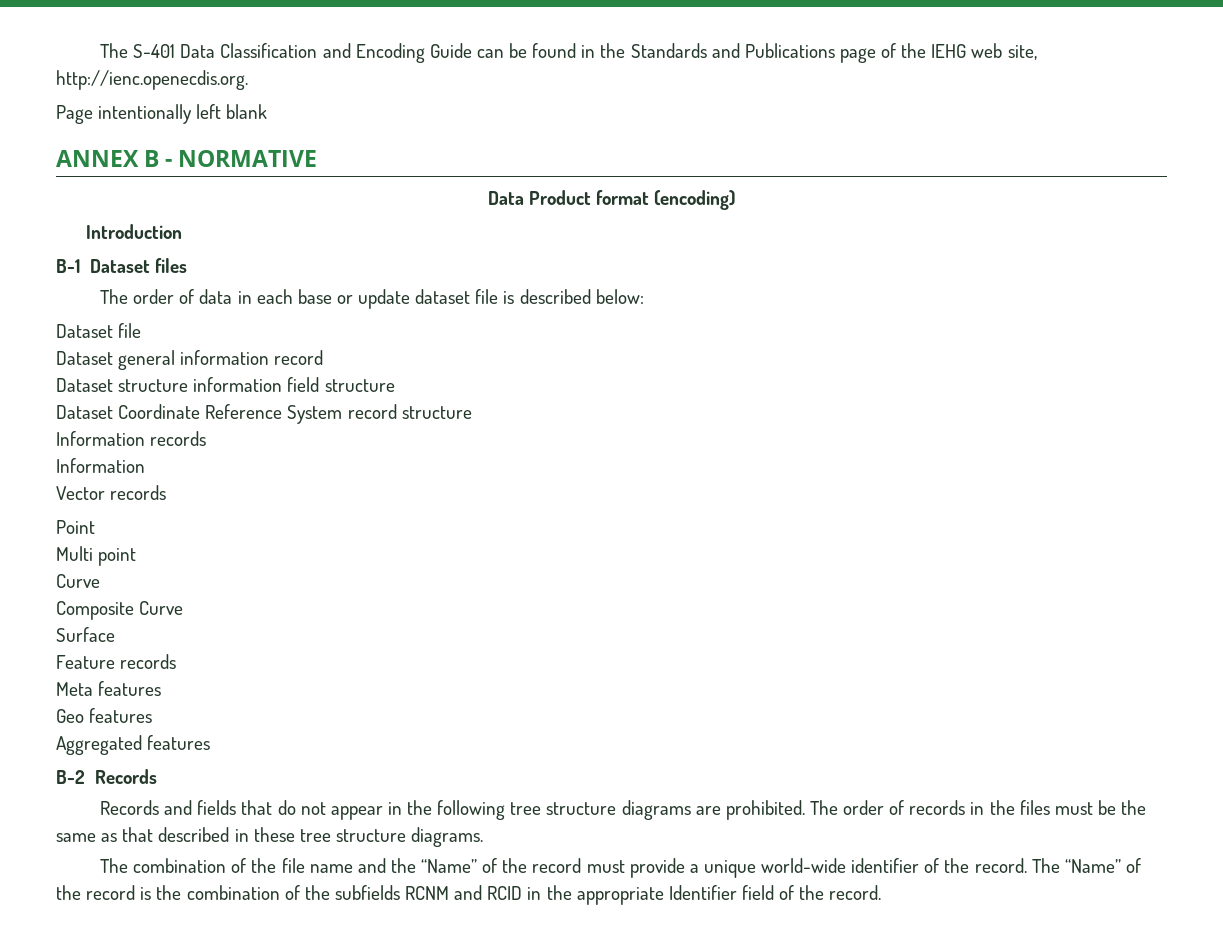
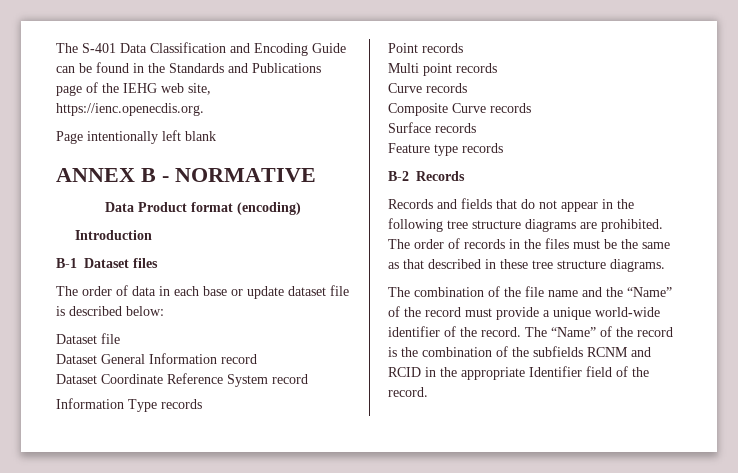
[56,70,248,90] http://ienc.openecdis.org. -> [56,103,204,116] https://ienc.openecdis.org.
[118,350,324,370] [56,377,395,392] general information record // Dataset structure information field structure -> [101,353,257,364] General Information record
[401,406,472,419] [56,431,207,446] [56,458,145,473] [56,486,105,500] structure // Information records // Information // Vector -> [56,398,157,412] // Information Type
(95, 527) none -> [422,43,463,53] records
[56,574,100,588] // Curve -> [456,63,497,73] [388,83,467,93] records // Curve records
(184, 608) none -> [490,103,531,113] records
(115, 634) none -> [435,123,476,133] records
[120,654,177,669] [56,681,162,696] [56,708,153,723] [56,735,211,755] records // Meta features // Geo features // Aggregated features -> [434,143,503,156] type records

